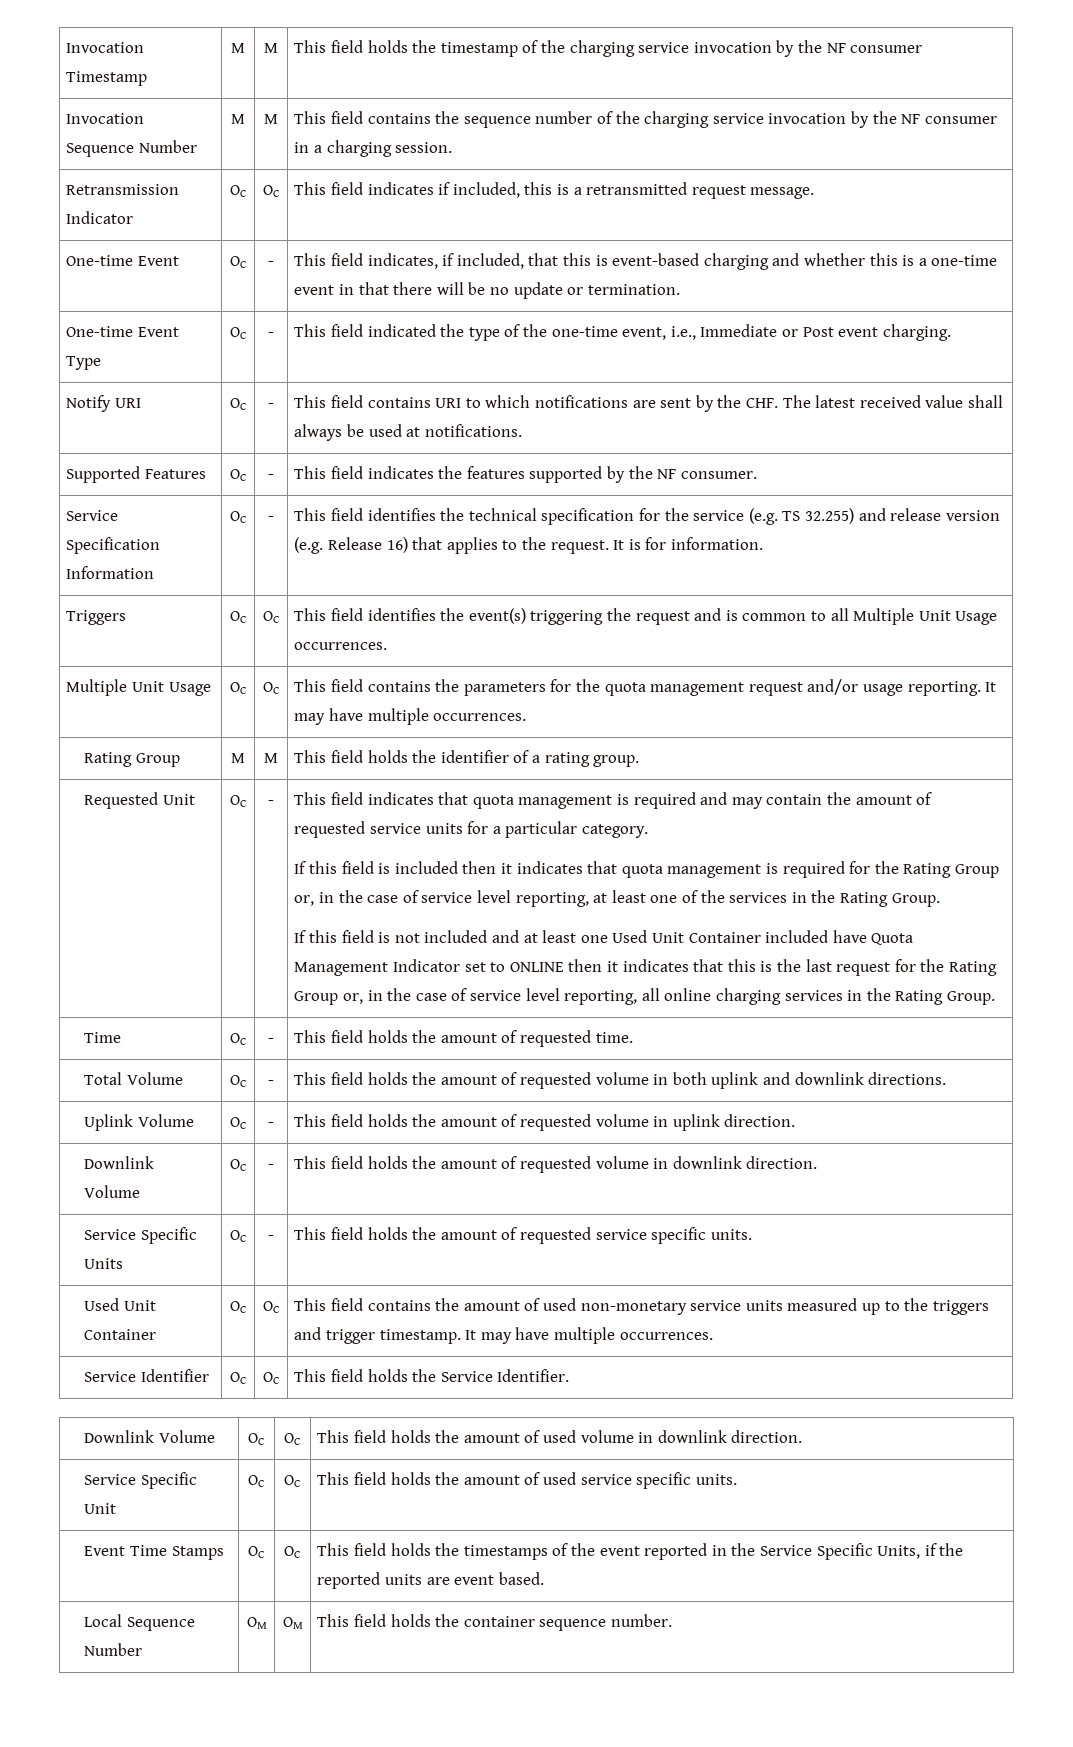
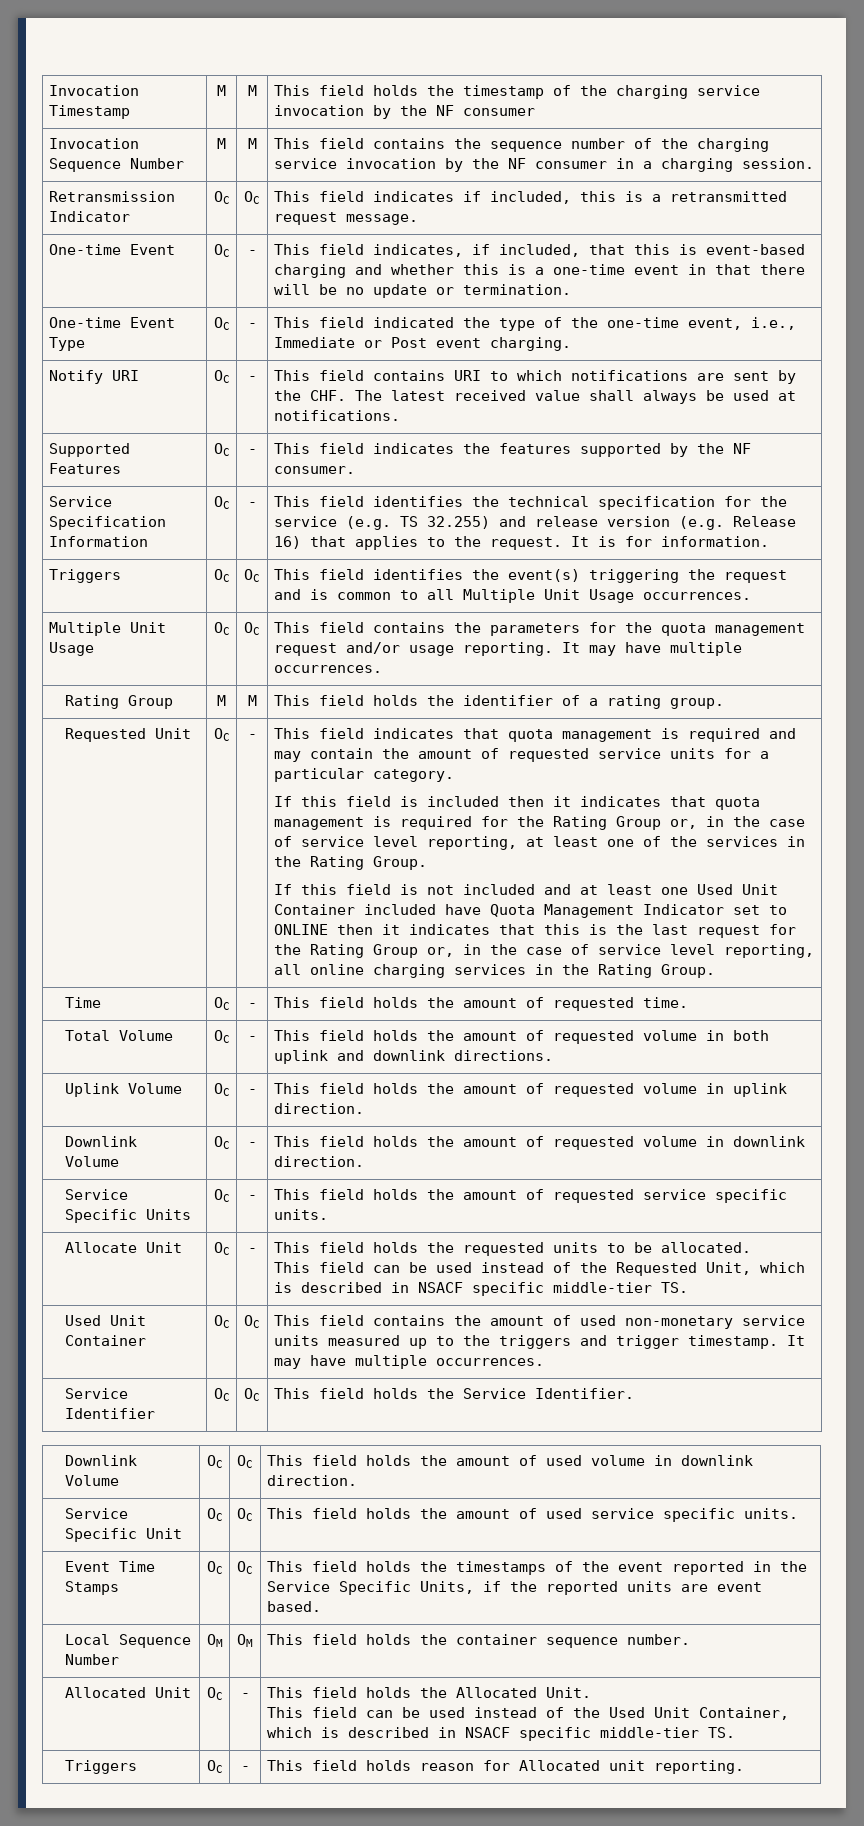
(752, 1234) none -> [65,1242,183,1253] [213,1242,230,1255] [247,1248,257,1253] [273,1242,751,1256] [273,1262,805,1276] [273,1282,688,1296] // Allocate Unit | OC | - | This field holds the requested units to be allocated. // This field can be used instead of the Requested Unit, which is described in NSACF specific middle-tier TS.
(673, 1620) none -> [65,1687,192,1698] [206,1687,223,1700] [240,1693,250,1698] [266,1687,591,1698] [266,1707,789,1720] [266,1727,735,1741] [65,1760,138,1774] [206,1760,223,1773] [240,1766,250,1771] [266,1760,744,1774] // Allocated Unit | OC | - | This field holds the Allocated Unit. // This field can be used instead of the Used Unit Container, which is described in NSACF specific middle-tier TS. // Triggers | OC | - | This field holds reason for Allocated unit reporting.

